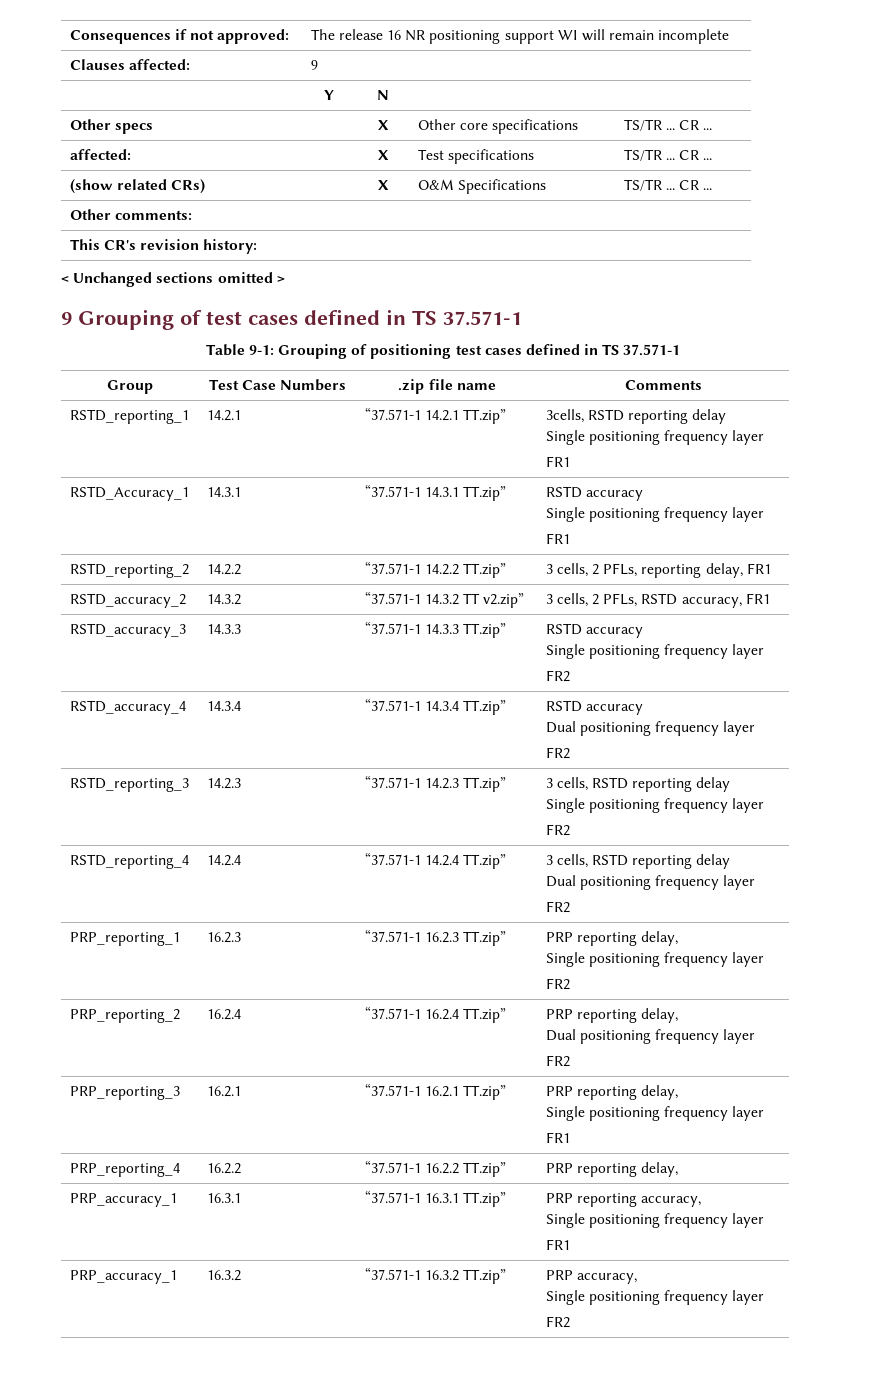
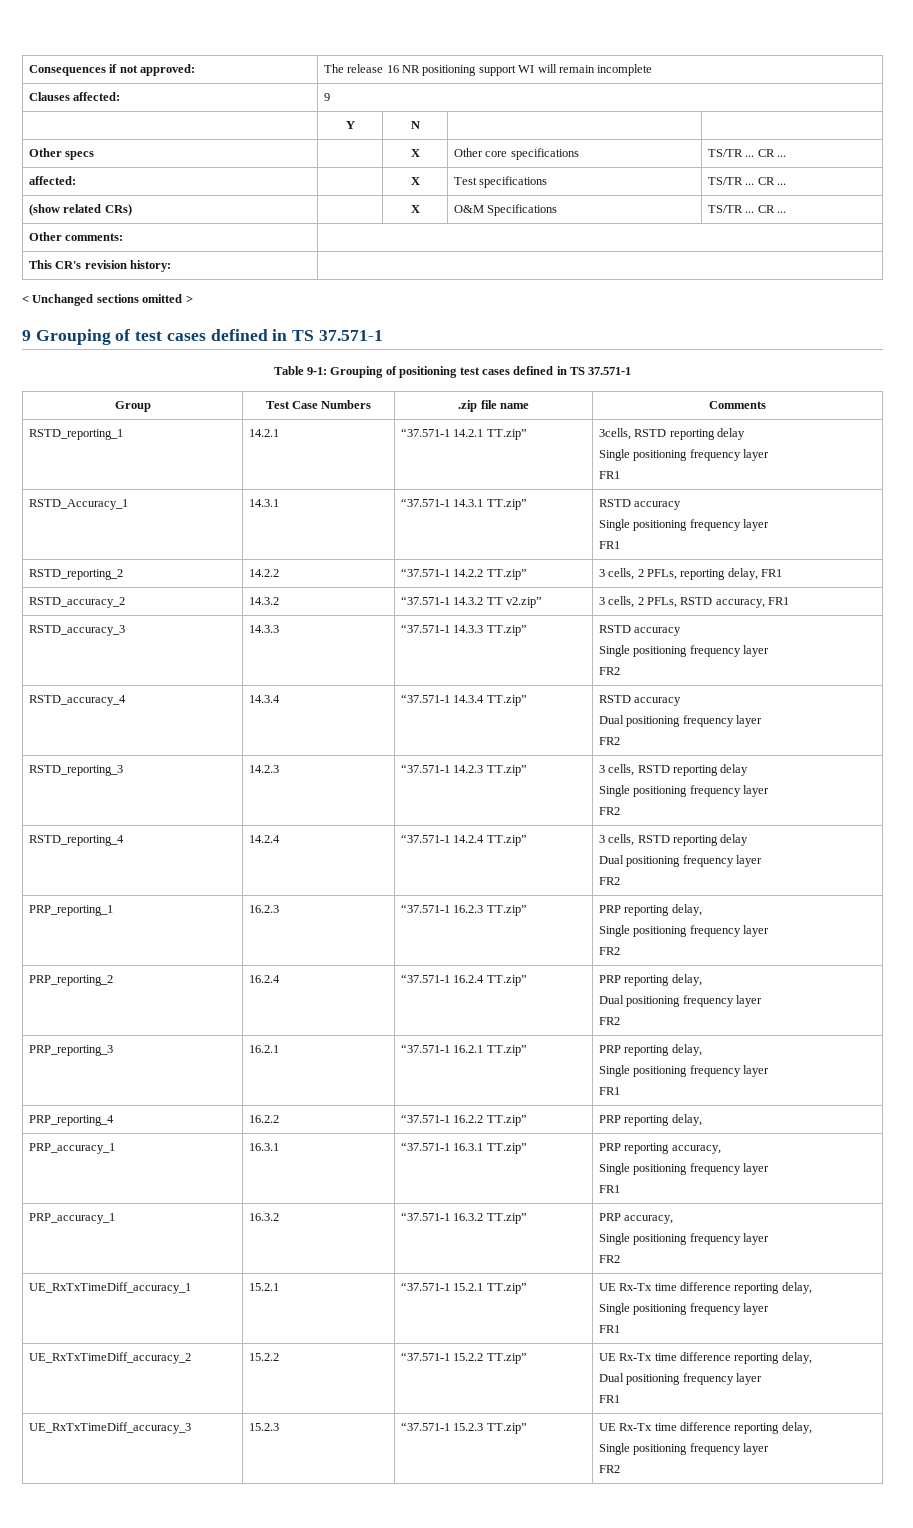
(570, 1322) none -> [28,1282,191,1294] [248,1283,279,1291] [400,1282,527,1294] [598,1282,812,1294] [598,1303,770,1315] [598,1325,620,1333] [28,1352,191,1364] [248,1353,279,1361] [400,1352,527,1364] [598,1352,812,1364] [598,1373,763,1385] [598,1395,620,1403] [28,1422,191,1434] [248,1423,279,1431] [400,1422,527,1434] [598,1422,812,1434] [598,1443,770,1455] [598,1465,620,1473] // UE_RxTxTimeDiff_accuracy_1 | 15.2.1 | “37.571-1 15.2.1 TT.zip” | UE Rx-Tx time difference reporting delay, // Single positioning frequency layer // FR1 // UE_RxTxTimeDiff_accuracy_2 | 15.2.2 | “37.571-1 15.2.2 TT.zip” | UE Rx-Tx time difference reporting delay, // Dual positioning frequency layer // FR1 // UE_RxTxTimeDiff_accuracy_3 | 15.2.3 | “37.571-1 15.2.3 TT.zip” | UE Rx-Tx time difference reporting delay, // Single positioning frequency layer // FR2

